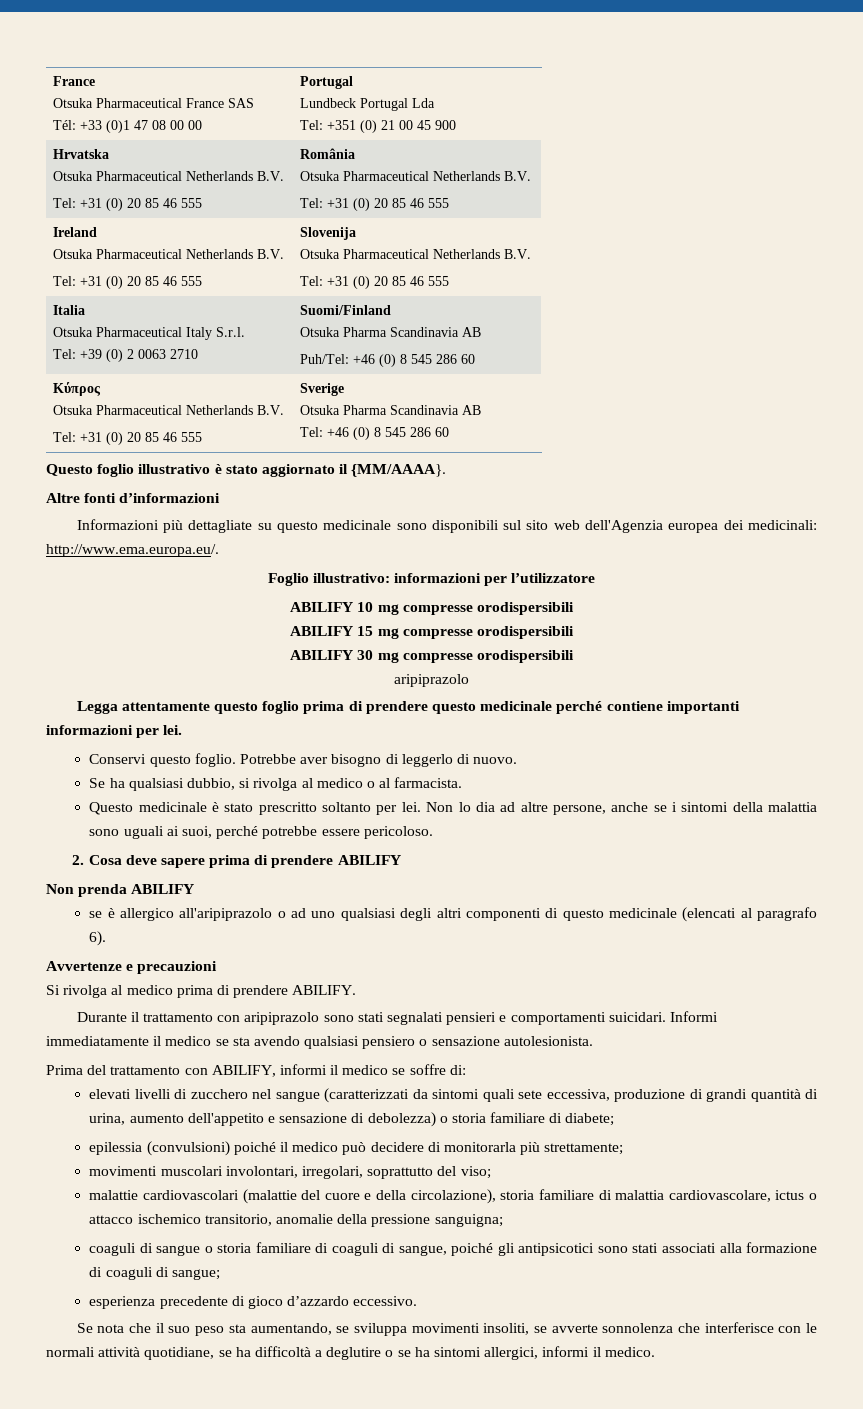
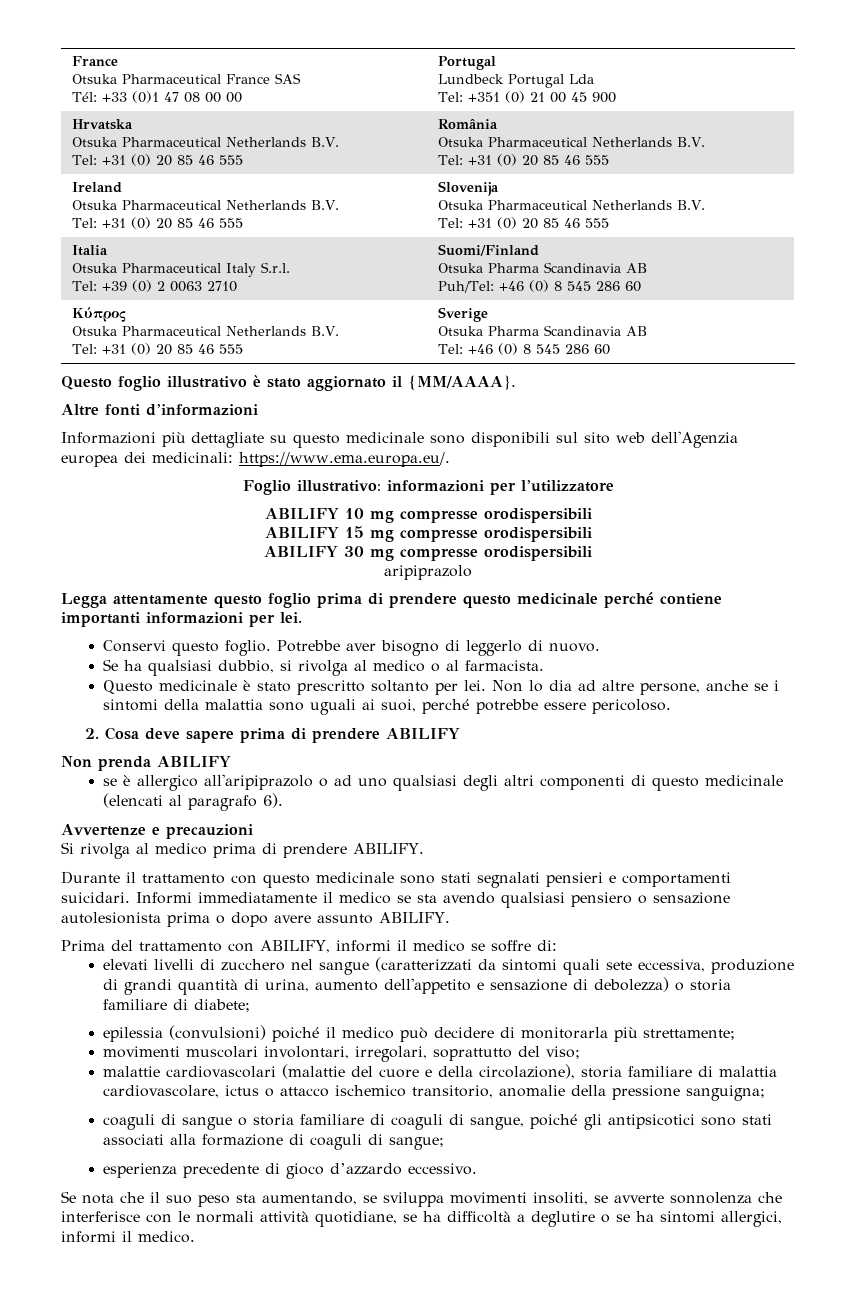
[46,544,219,557] http://www.ema.europa.eu/. -> [239,452,450,467] https://www.ema.europa.eu/.
[244,1012,320,1025] aripiprazolo -> [263,872,394,888] questo medicinale
[503,1036,593,1046] autolesionista. -> [61,912,450,927] autolesionista prima o dopo avere assunto ABILIFY.

